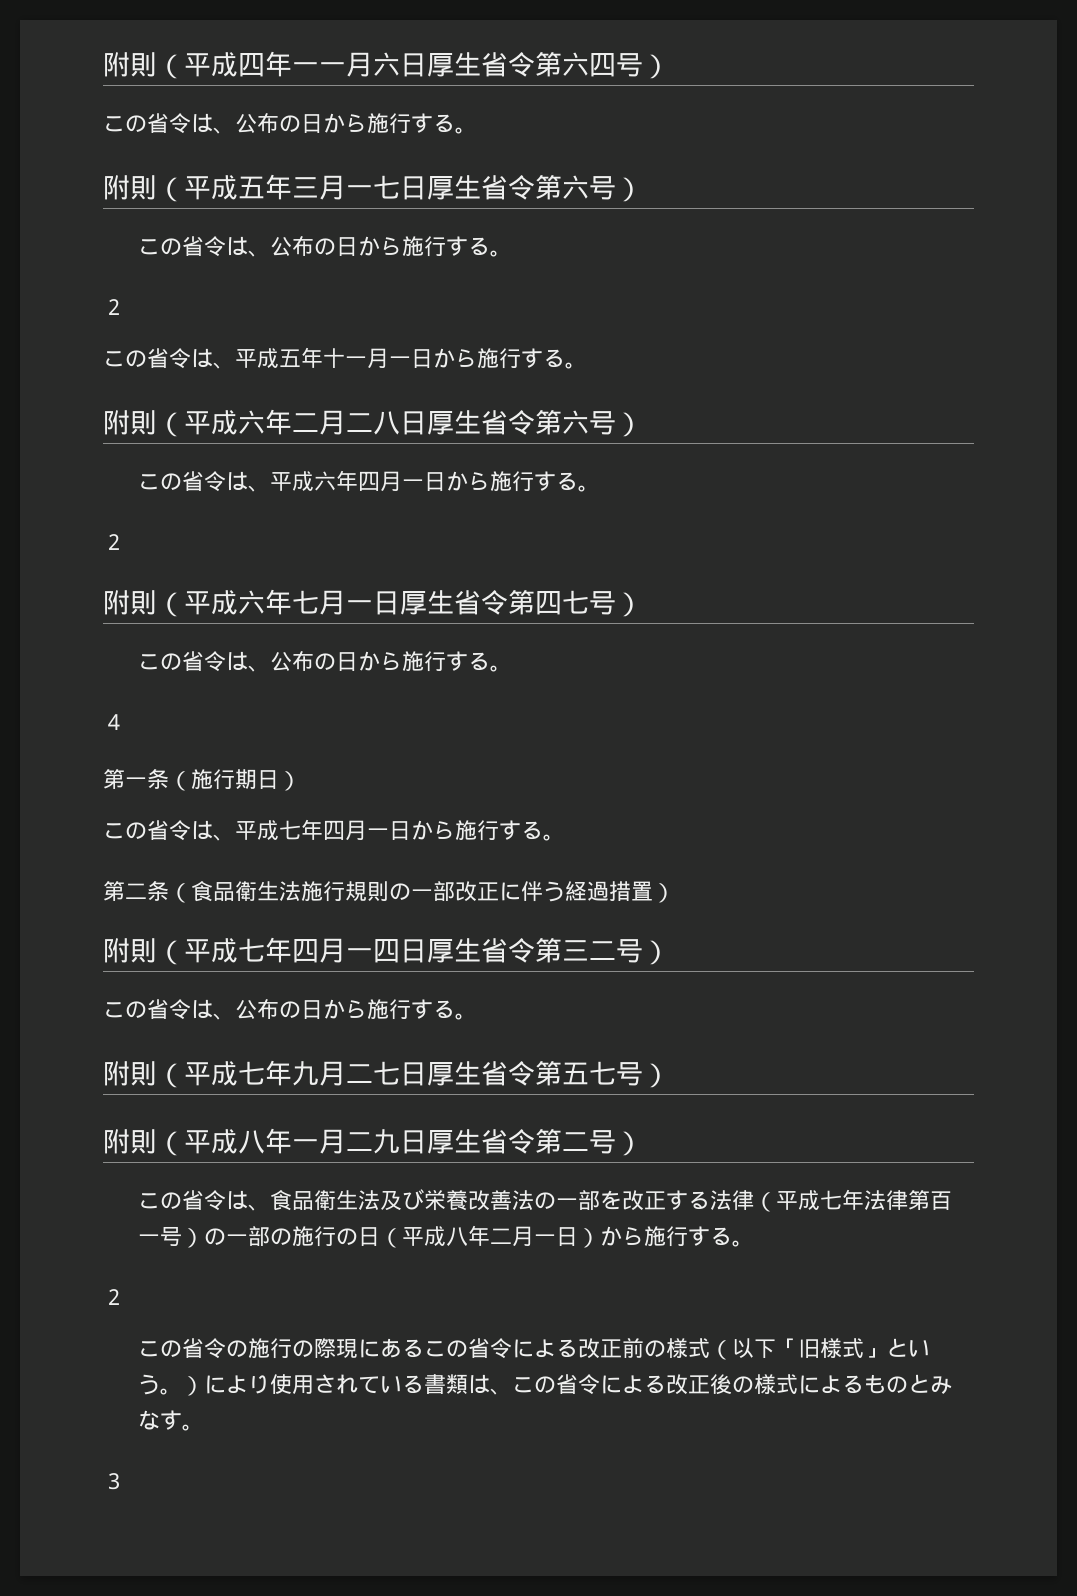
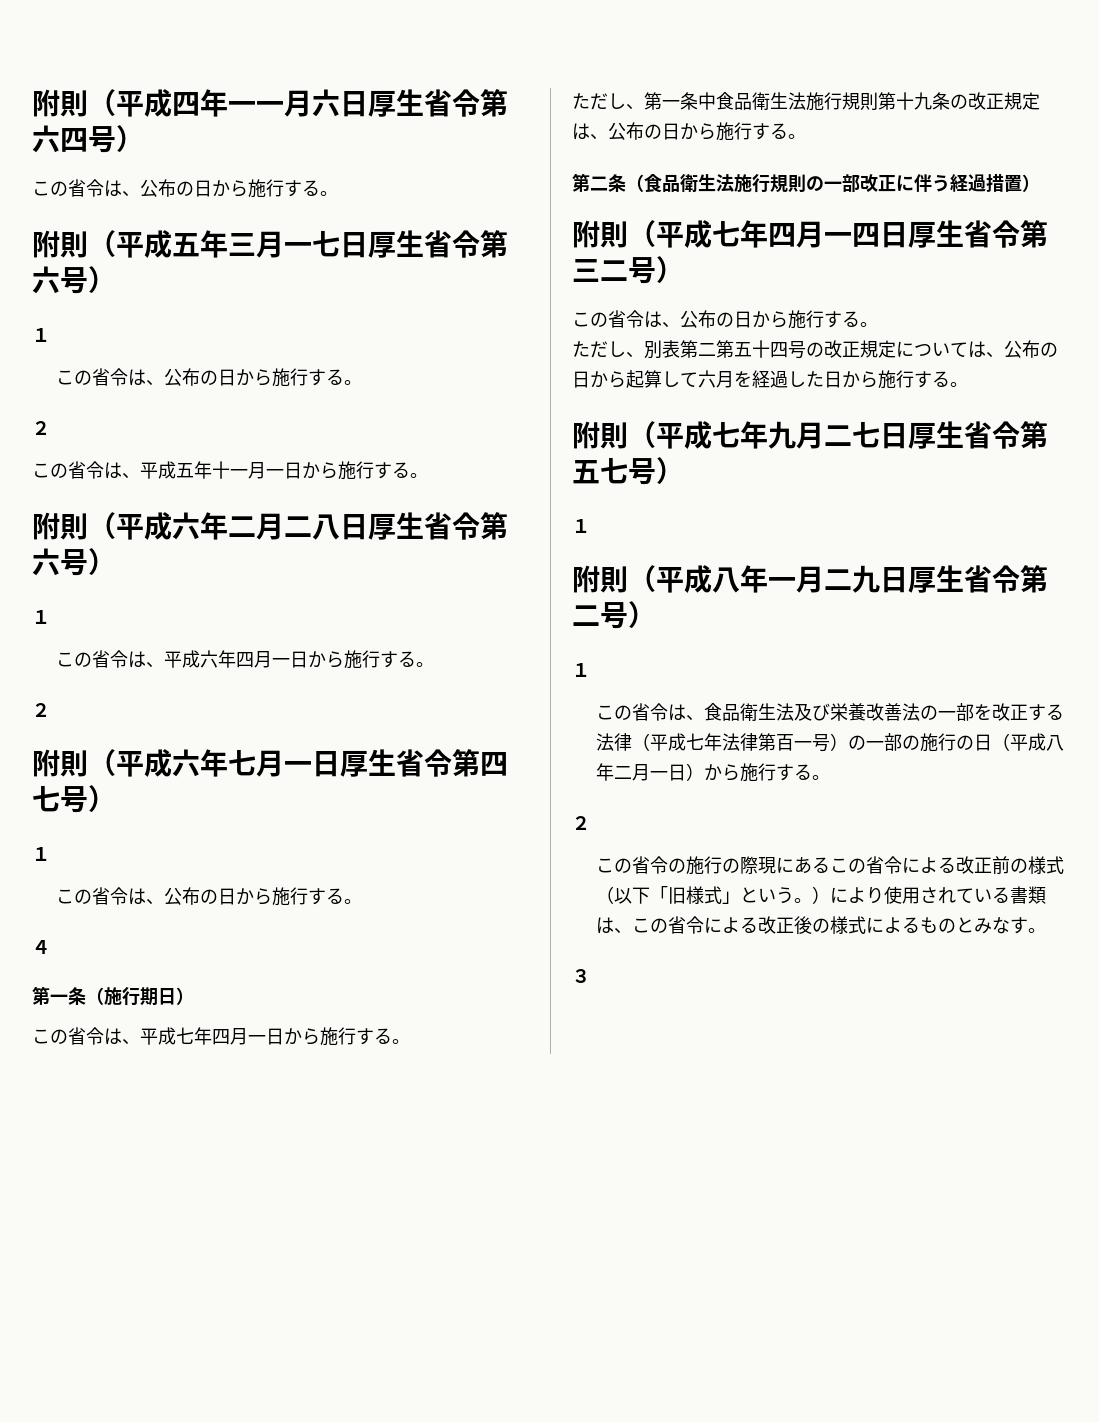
(643, 189) none -> [32,328,50,342] // １
(643, 424) none -> [32,610,50,624] // １
(643, 604) none -> [32,847,50,861] // １
(565, 837) none -> [572,92,1040,111] [572,122,806,141] // ただし、第一条中食品衛生法施行規則第十九条の改正規定は、公布の日から施行する。
(477, 1016) none -> [572,340,1058,359] [572,370,968,389] // ただし、別表第二第五十四号の改正規定については、公布の日から起算して六月を経過した日から施行する。
(670, 1075) none -> [572,519,590,533] // １
(643, 1143) none -> [572,663,590,677] // １

